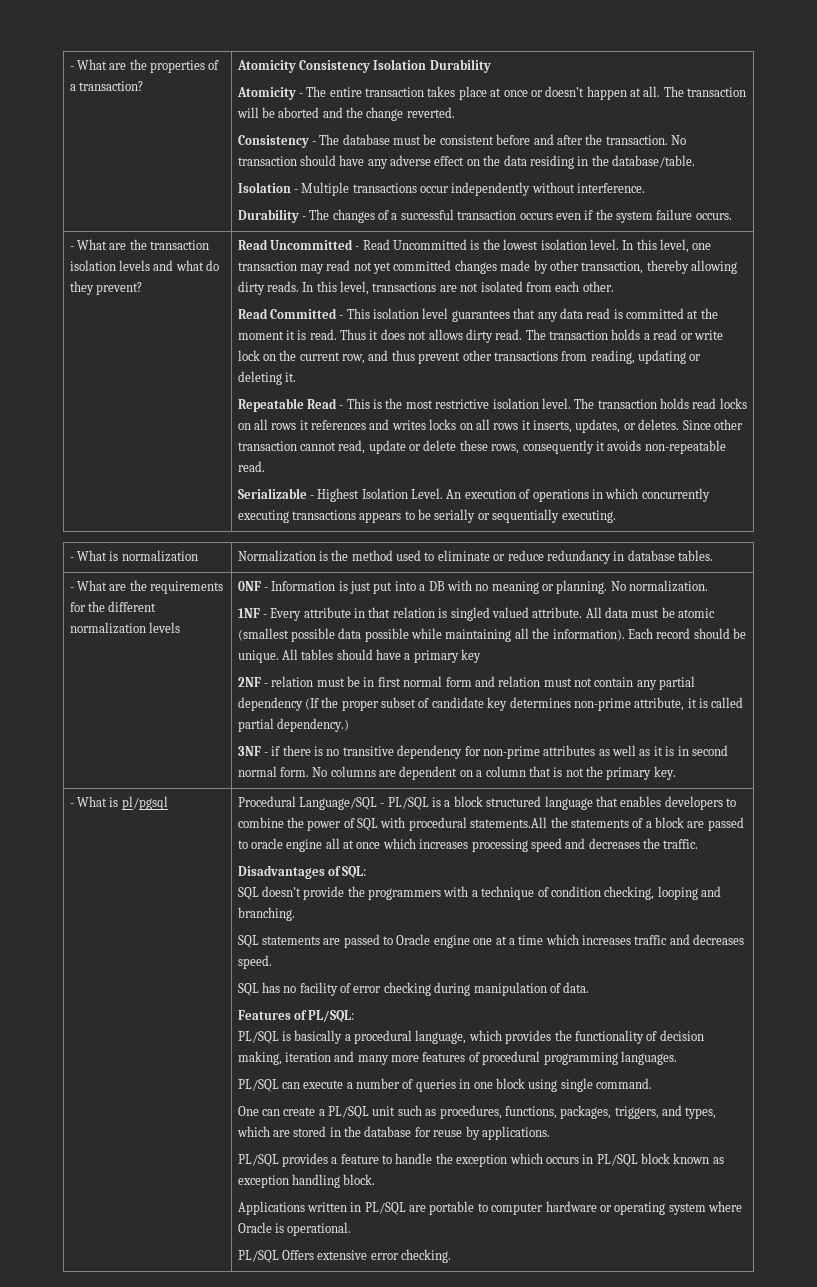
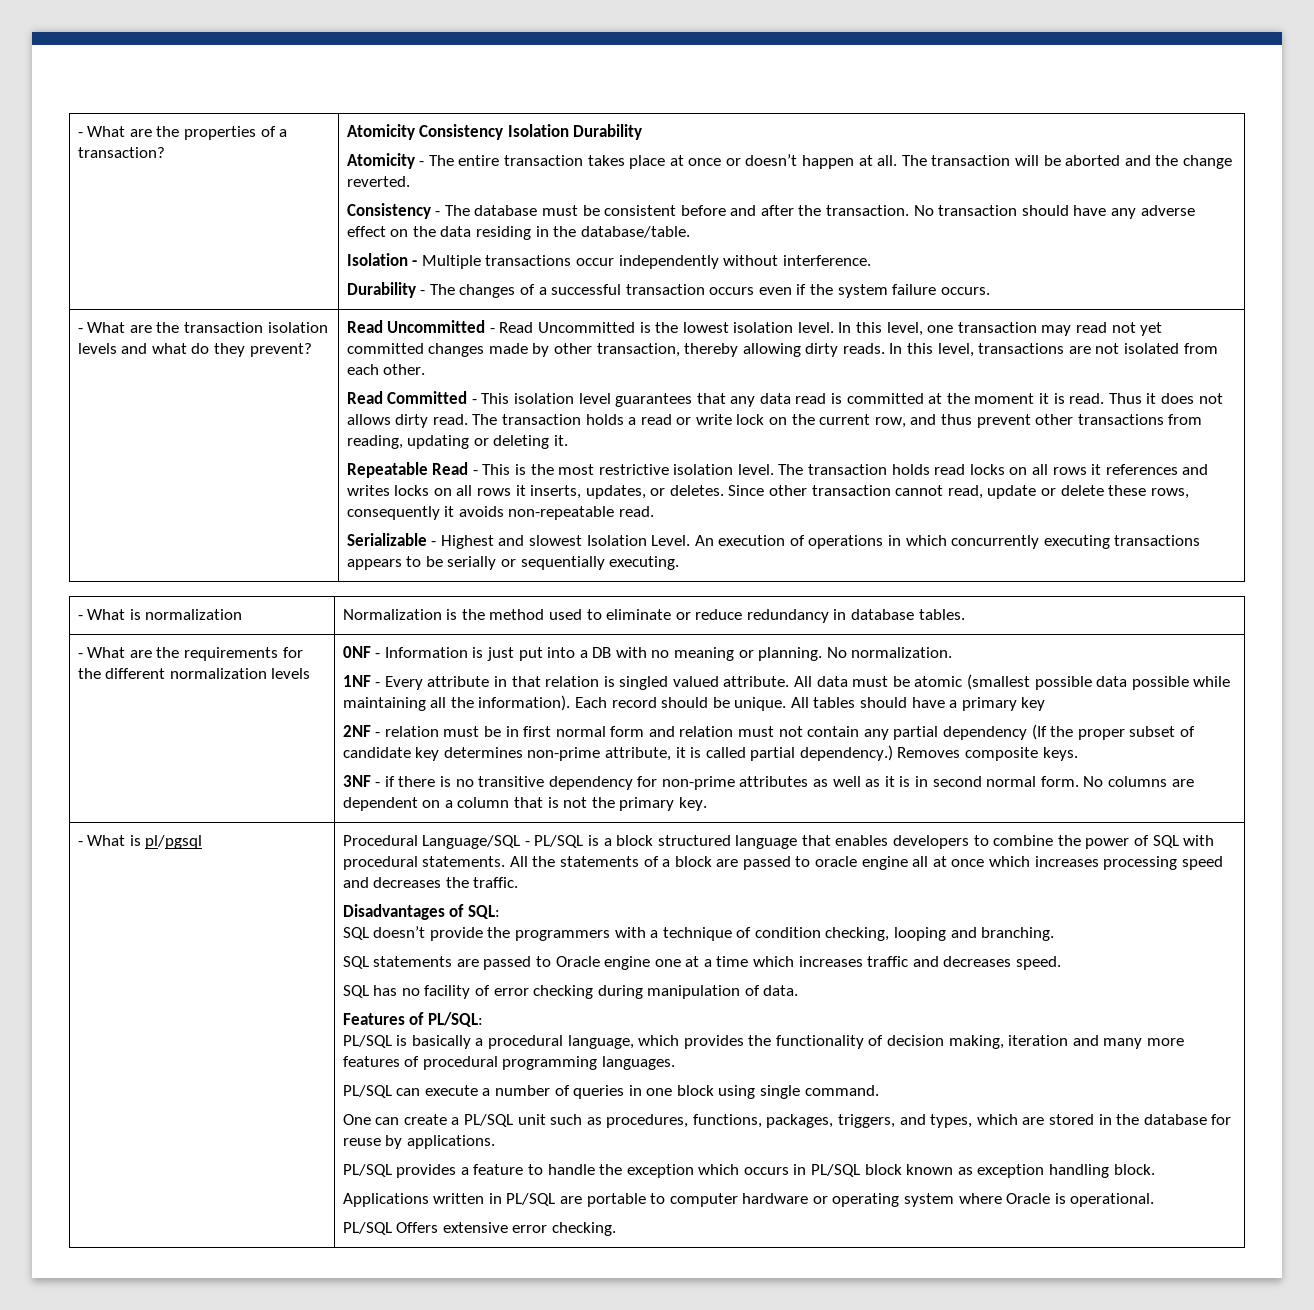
(360, 495) none -> [498,535,582,546] and slowest
(349, 725) none -> [897,747,1078,761] Removes composite keys.
[470,817,548,828] statements.All -> [422,856,528,867] statements. All

